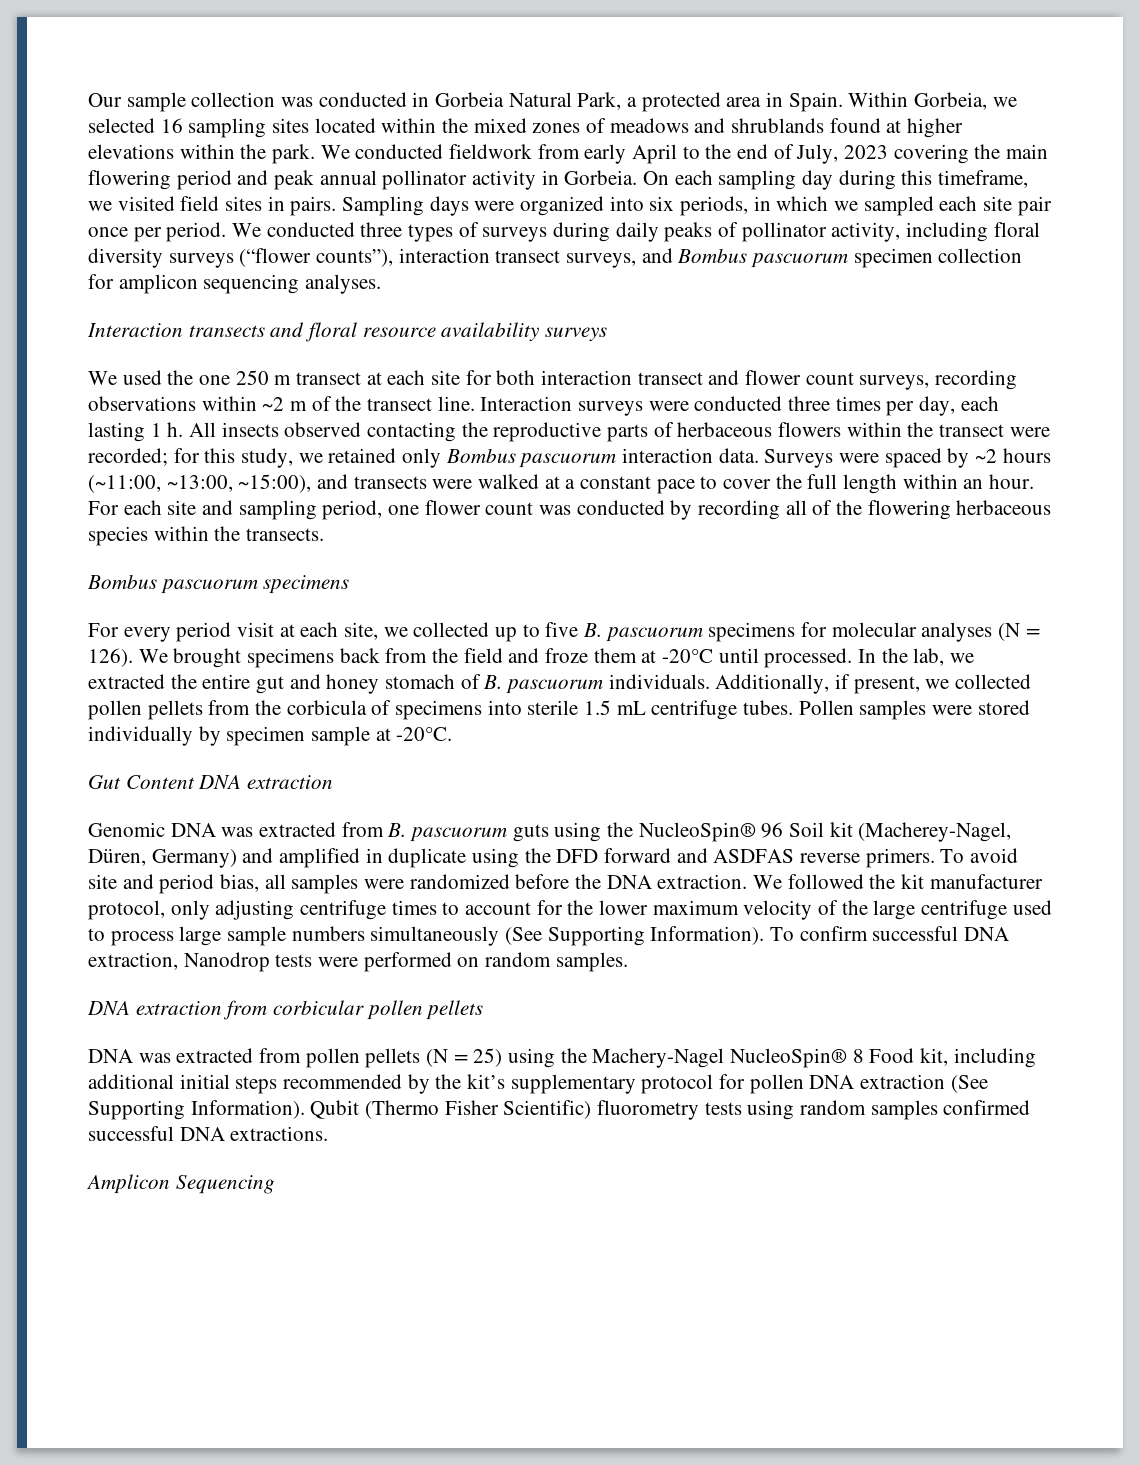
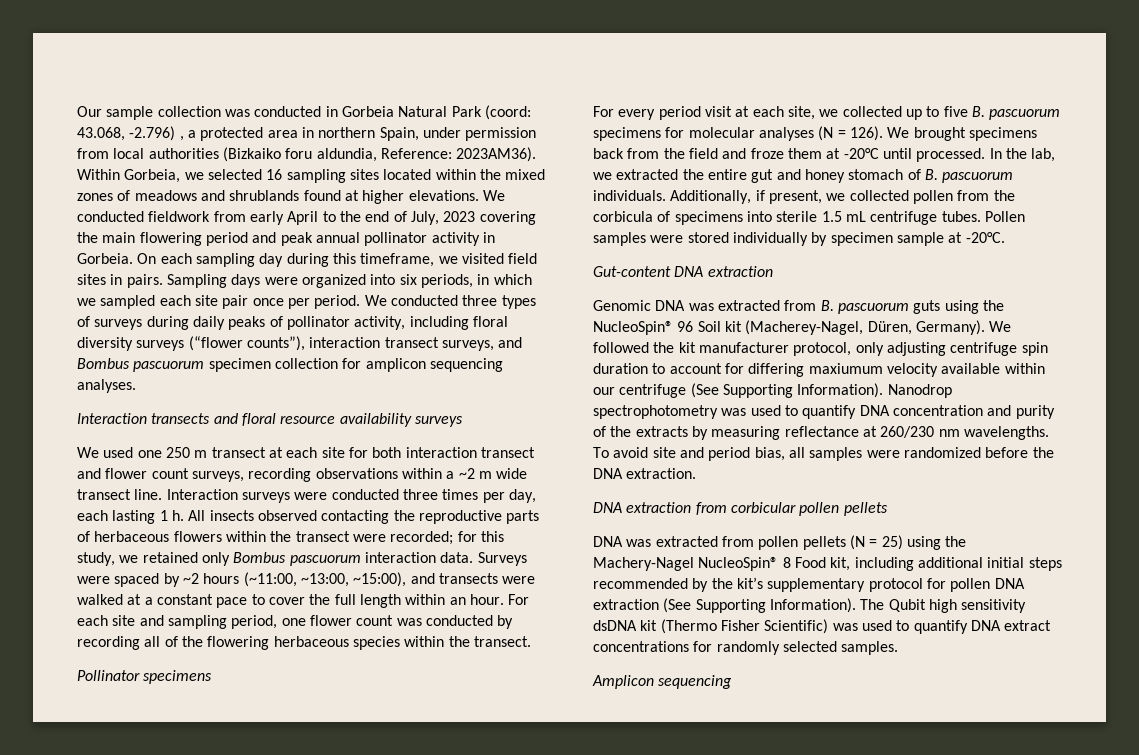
[577,92,843,112] Park, a protected area in Spain. -> [451,105,531,120] [77,126,537,141] [77,147,537,162] Park (coord: 43.068, -2.796) , a protected area in northern Spain, under permission from local authorities (Bizkaiko foru aldundia, Reference: 2023AM36).
[88,144,316,164] elevations within the park. -> [408,190,479,201] elevations.
[167,370,194,385] the -> (134, 452) none
(257, 403) none -> [446,471,455,479] a
[311,396,362,411] of the -> [496,468,528,479] wide
[246,528,325,541] [87,574,258,594] transects. // Bombus pascuorum -> [473,636,531,647] [77,670,140,681] transect. // Pollinator
[147,700,203,720] pellets -> (953, 197) none
[88,775,195,789] Gut Content -> [593,266,671,277] Gut-content
[151,848,935,868] Germany) and amplified in duplicate using the DFD forward and ASDFAS reverse primers. -> [915,320,1012,335] [593,342,1048,356] [593,363,1045,377] [593,383,952,398] [593,405,1055,419] [593,426,1049,440] Germany). We followed the kit manufacturer protocol, only adjusting centrifuge spin duration to account for differing maxiumum velocity available within our centrifuge (See Supporting Information). Nanodrop spectrophotometry was used to quantify DNA concentration and purity of the extracts by measuring reflectance at 260/230 nm wavelengths.
[753,874,1043,889] [88,900,1052,920] [88,926,1010,946] [88,952,628,972] We followed the kit manufacturer protocol, only adjusting centrifuge times to account for the lower maximum velocity of the large centrifuge used to process large sample numbers simultaneously (See Supporting Information). To confirm successful DNA extraction, Nanodrop tests were performed on random samples. -> (697, 473) none
[310,1100,1031,1120] [88,1126,329,1141] Qubit (Thermo Fisher Scientific) fluorometry tests using random samples confirmed successful DNA extractions. -> [860,599,1027,613] [593,619,1052,634] [593,641,899,655] The Qubit high sensitivity dsDNA kit (Thermo Fisher Scientific) was used to quantify DNA extract concentrations for randomly selected samples.
[175,1175,275,1194] Sequencing -> [658,675,733,689] sequencing

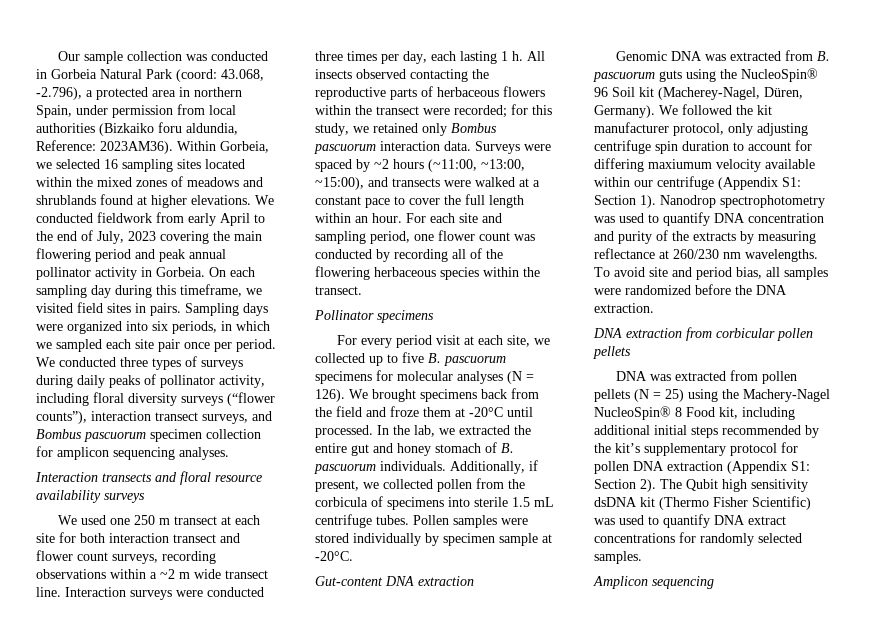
[129,126,184,141] -2.796) , -> [36,87,82,100] -2.796),
[690,383,884,398] (See Supporting Information). -> [718,177,801,190] [594,195,656,208] (Appendix S1: Section 1).
[663,598,856,613] (See Supporting Information). -> [727,461,810,474] [594,479,656,492] (Appendix S1: Section 2).

